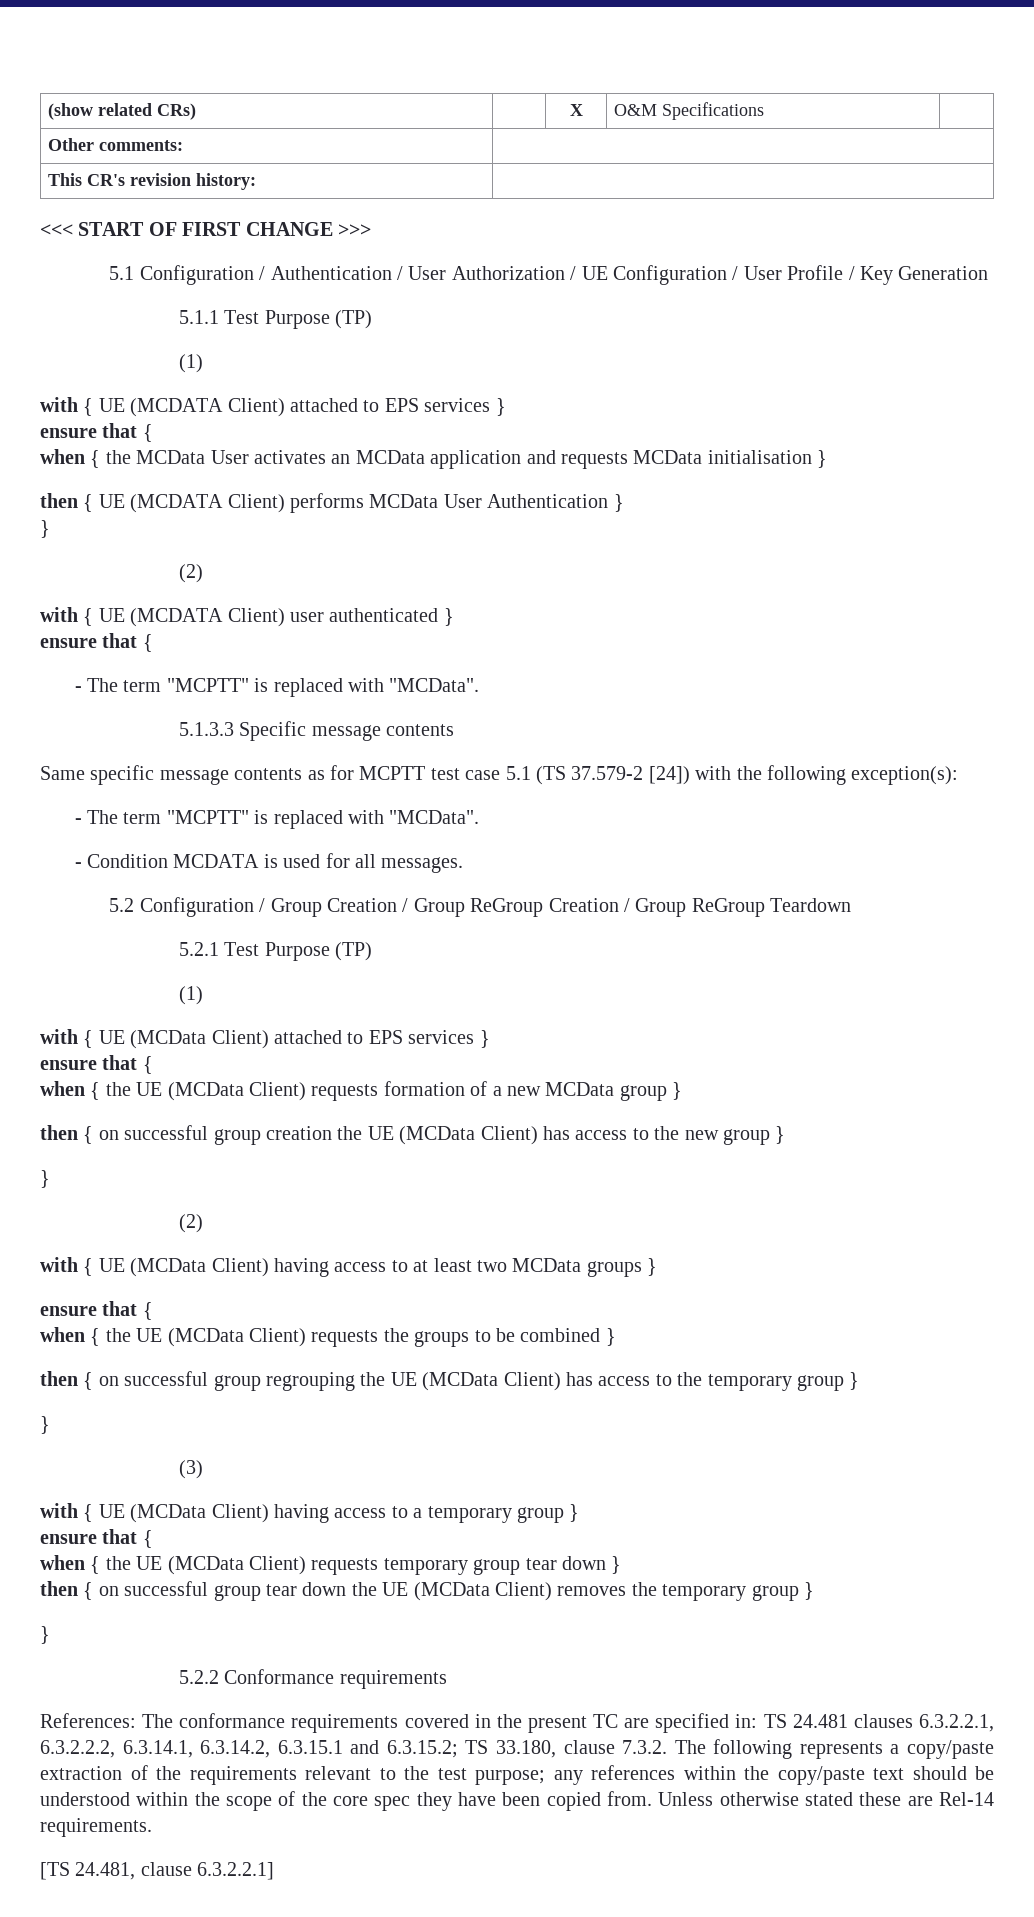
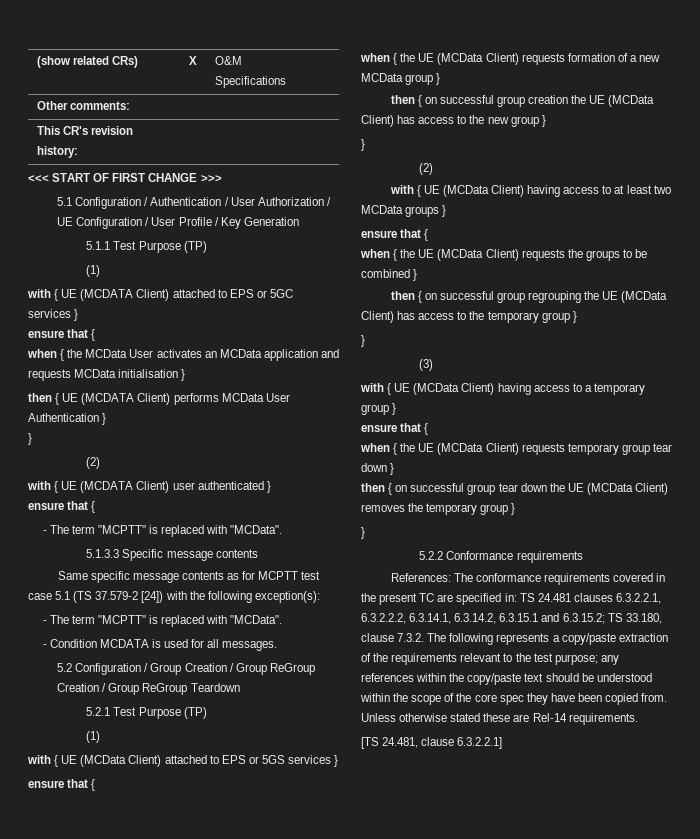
(419, 405) none -> [256,289,293,298] or 5GC
(403, 1037) none -> [248,755,285,764] or 5GS

